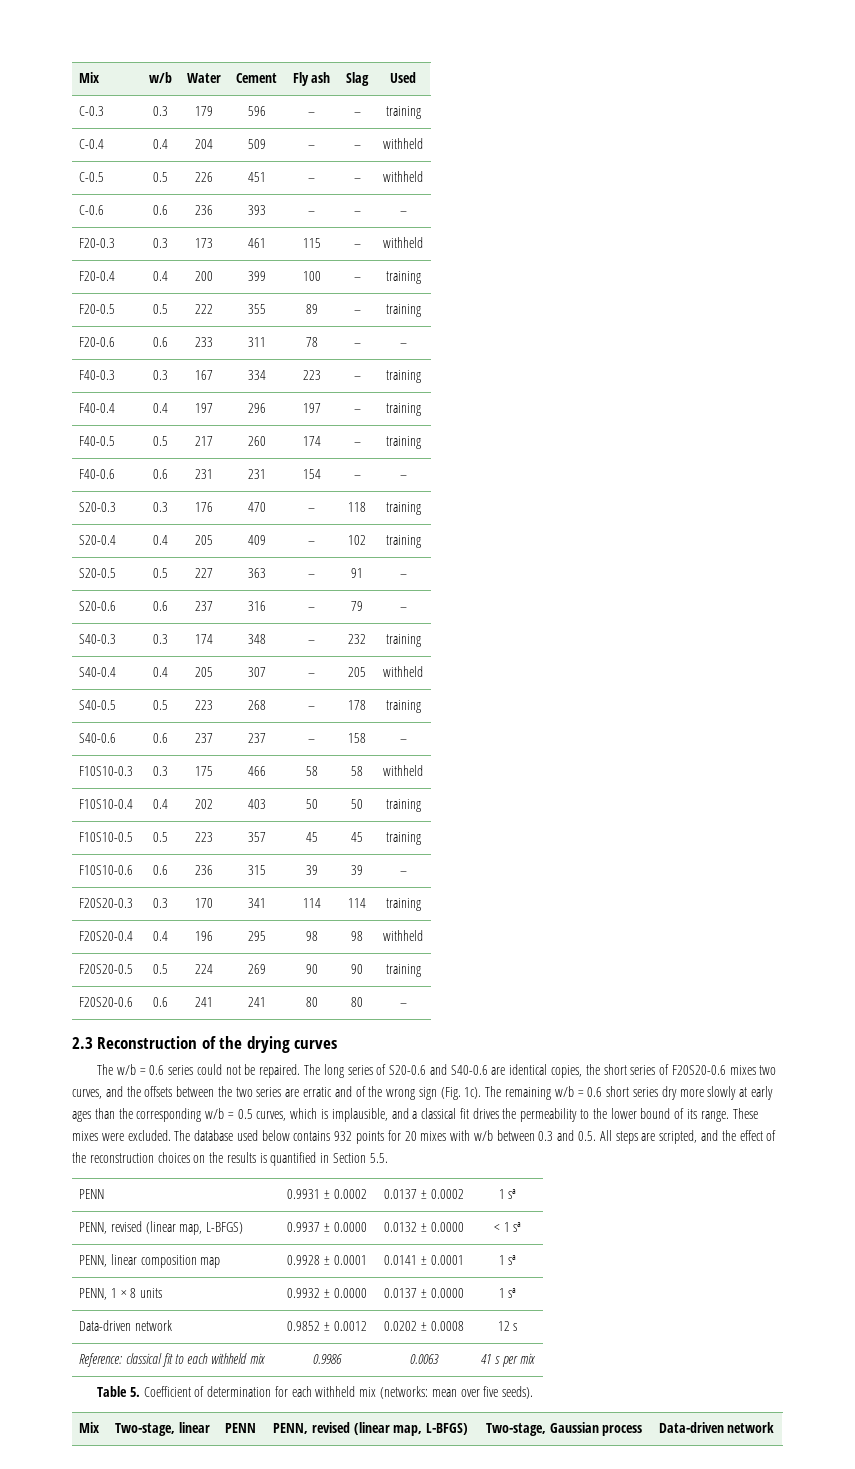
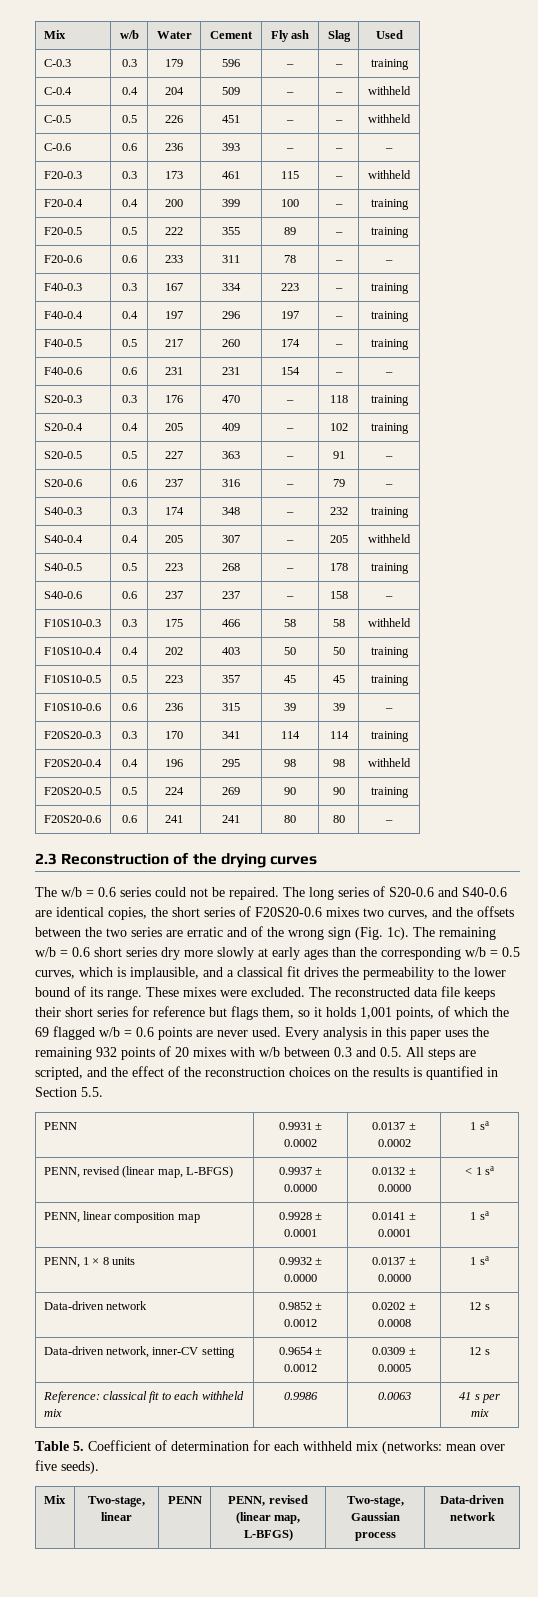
[194,1130,331,1141] database used below contains -> [335,986,495,1000] [35,1006,509,1020] [35,1026,489,1040] [35,1047,92,1060] reconstructed data file keeps their short series for reference but flags them, so it holds 1,001 points, of which the 69 flagged w/b = 0.6 points are never used. Every analysis in this paper uses the remaining
[387,1130,401,1141] for -> [159,1046,171,1057] of
(518, 1327) none -> [43,1346,235,1358] [278,1347,323,1355] [284,1364,317,1372] [372,1347,416,1355] [377,1364,411,1372] [469,1347,490,1355] // Data-driven network, inner-CV setting | 0.9654 ± 0.0012 | 0.0309 ± 0.0005 | 12 s

